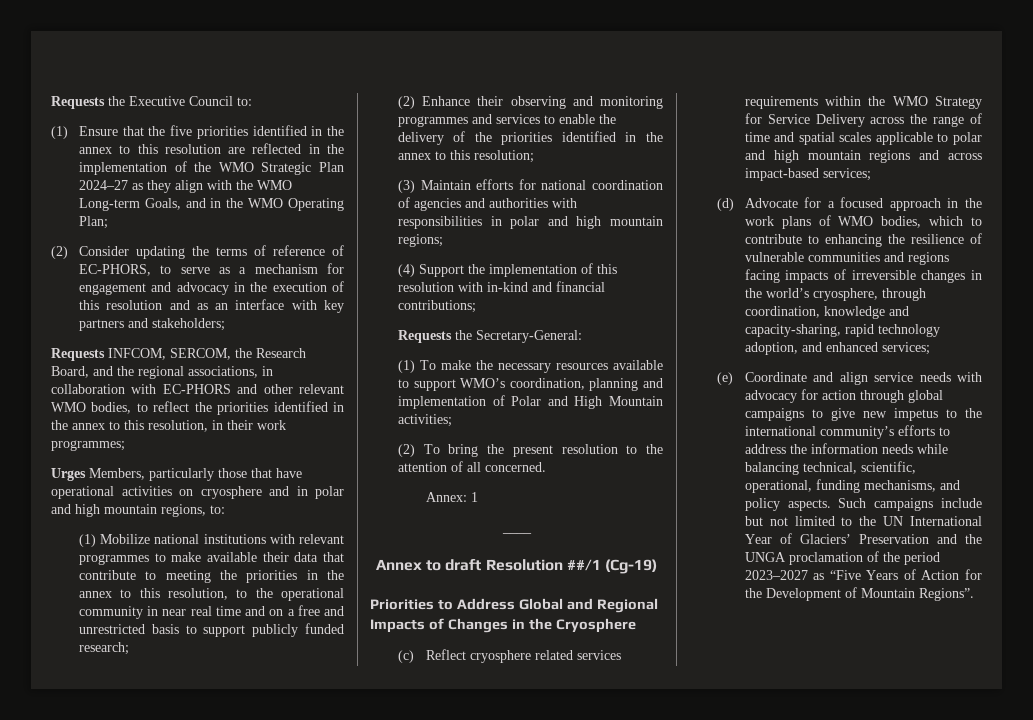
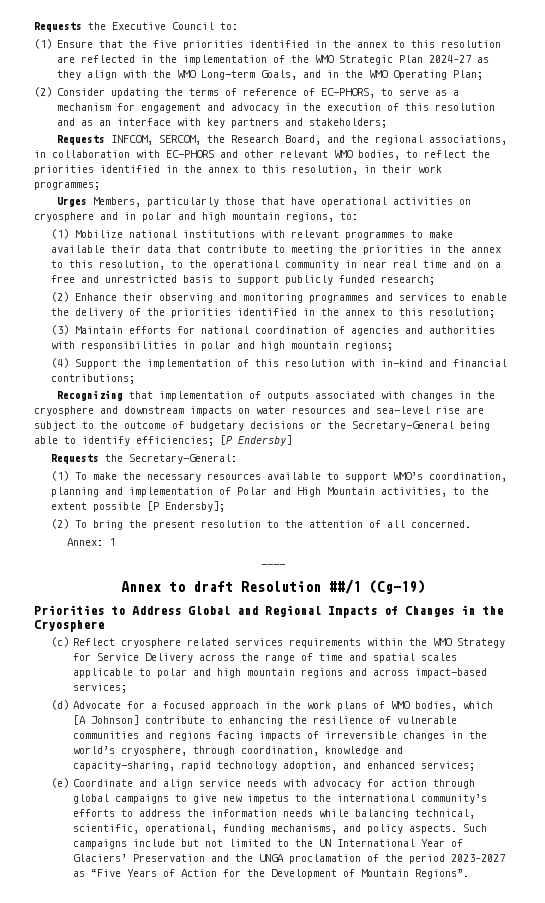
(476, 306) none -> [56,390,495,401] [34,406,484,416] [34,421,490,431] [34,435,292,446] // Recognizing that implementation of outputs associated with changes in the cryosphere and downstream impacts on water resources and sea-level rise are subject to the outcome of budgetary decisions or the Secretary-General being able to identify efficiencies; [P Endersby]
[397,414,452,427] activities; -> [380,487,489,497] [50,501,225,512] activities, to the extent possible [P Endersby];
[971,217,982,226] to -> [73,715,140,725] [A Johnson]

